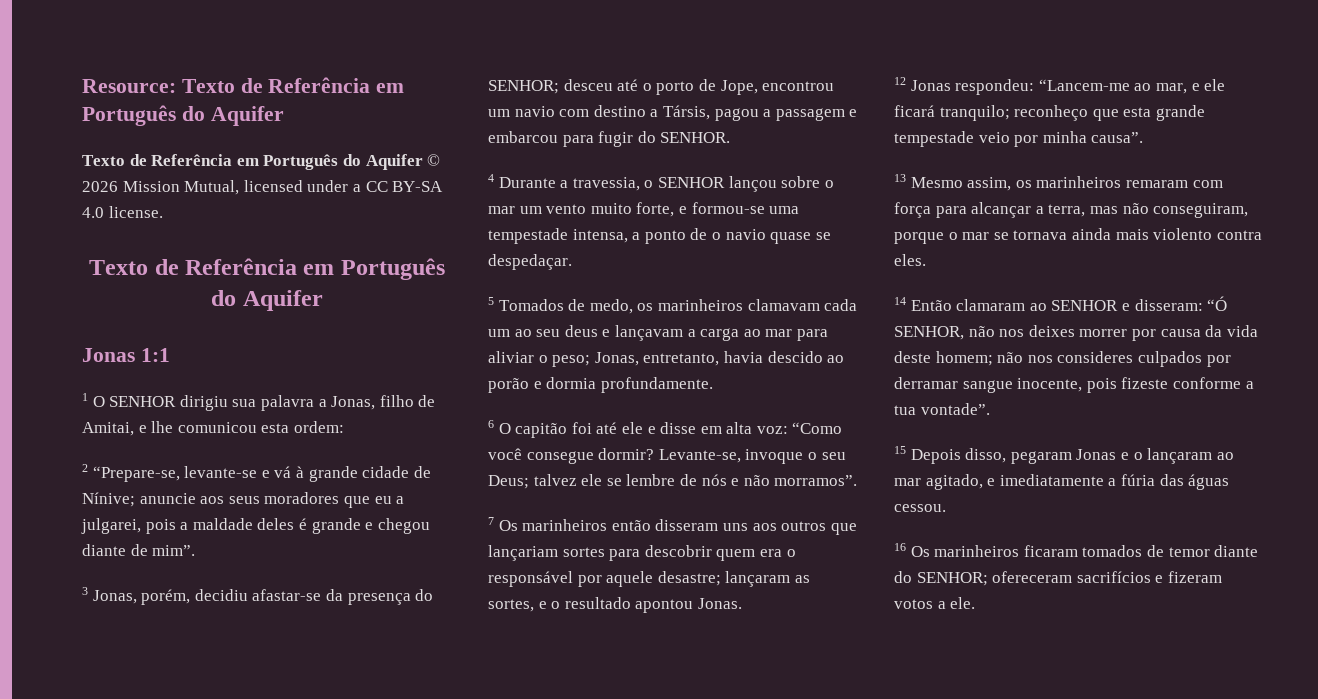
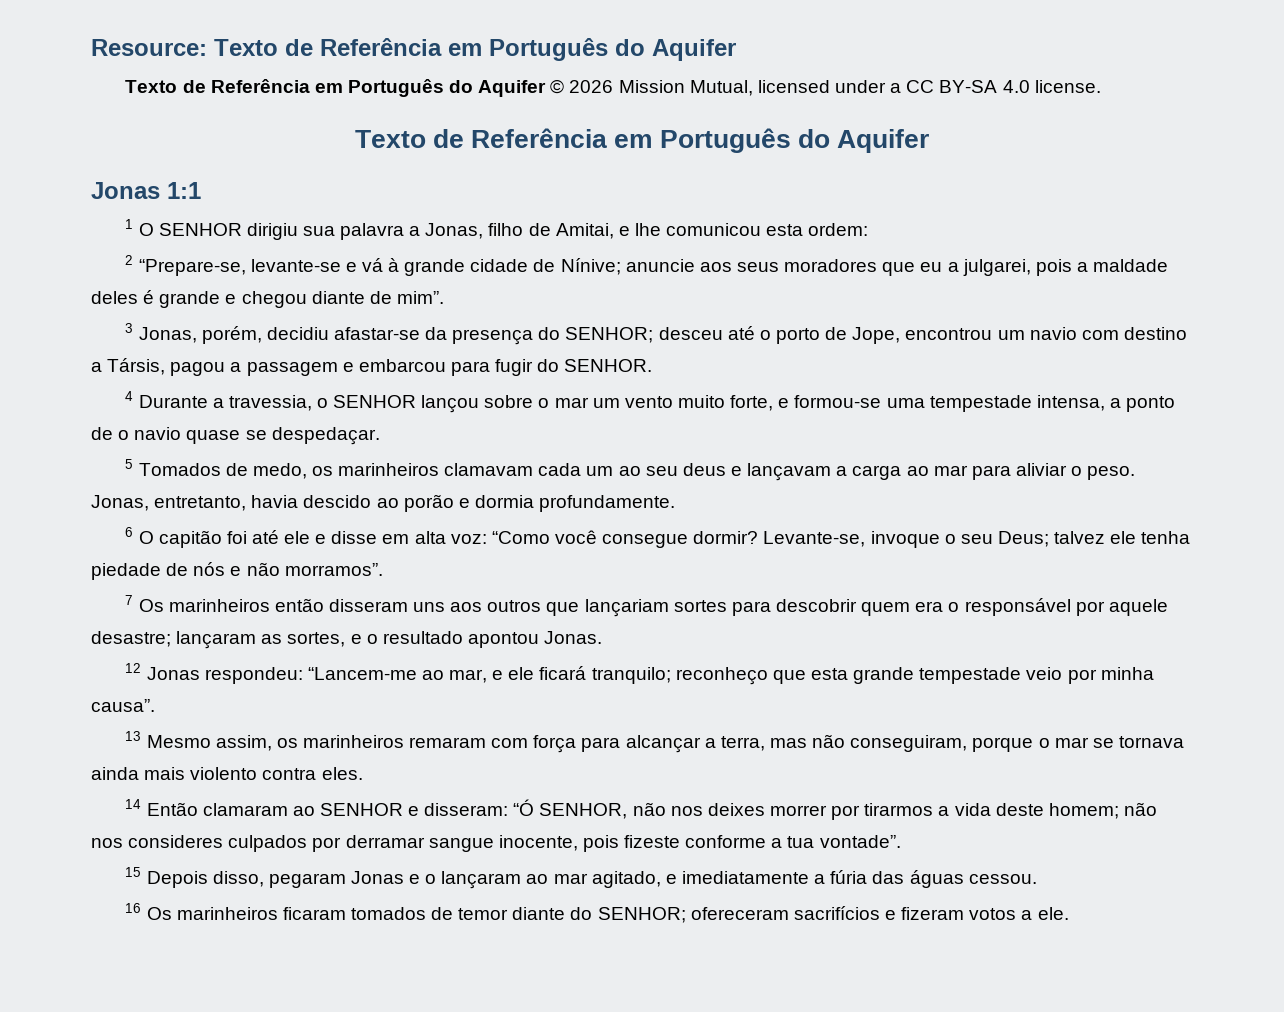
[552,355,591,367] peso; -> [1087,466,1136,480] peso.
[606,474,676,486] se lembre -> [1141,531,1191,544] [91,563,161,580] tenha piedade
[1160,325,1223,337] causa da -> [864,803,950,816] tirarmos a

